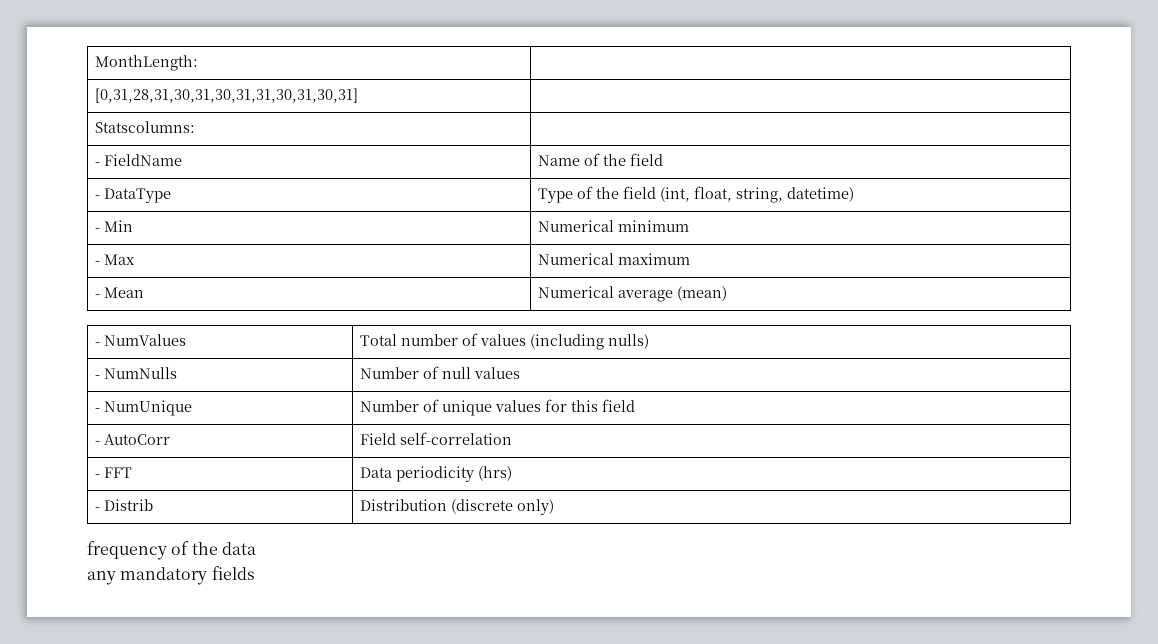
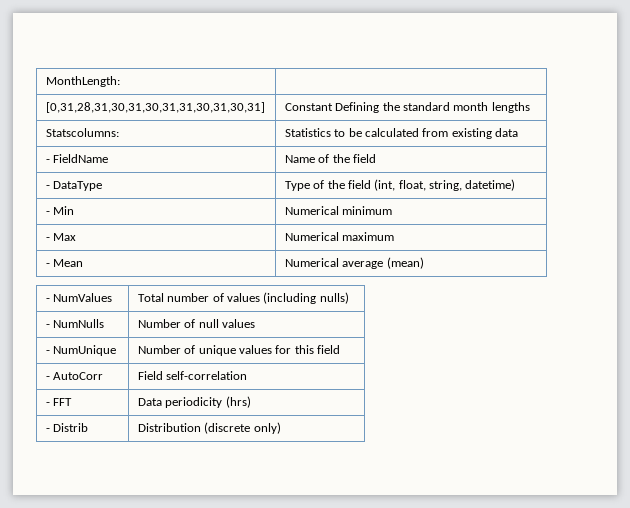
[95,121,196,133] // Statscolumns: | -> [284,102,530,113] [45,128,119,137] [284,128,519,139] Constant Defining the standard month lengths // Statscolumns: | Statistics to be calculated from existing data
[87,541,256,560] [87,566,255,585] // frequency of the data // any mandatory fields -> (281, 428) none

